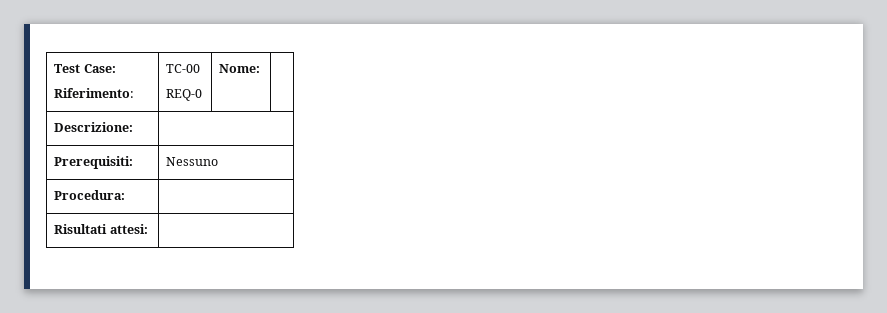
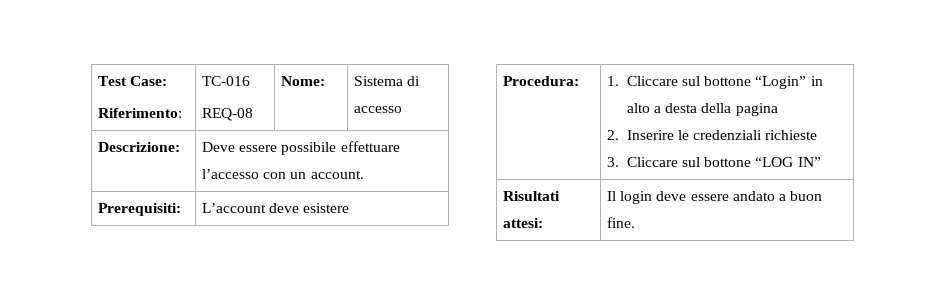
[166,64,201,73] [166,89,203,101] TC-00 // REQ-0 -> [202,76,251,86] [202,108,254,121] TC-016 // REQ-08
[54,122,134,132] [54,156,134,169] [166,157,219,166] [54,190,126,200] [54,224,148,234] // Descrizione: | // Prerequisiti: | Nessuno // Procedura: | // Risultati attesi: | -> [354,76,421,86] [354,106,403,113] [98,142,181,152] [202,141,400,155] [202,169,364,179] [98,203,182,216] [202,203,350,213] [503,76,580,86] [607,76,823,89] [626,103,778,116] [607,130,818,140] [607,157,821,167] [503,191,561,201] [503,218,544,228] [607,191,823,204] [607,217,636,228] Sistema di accesso // Descrizione: | Deve essere possibile effettuare l’accesso con un account. // Prerequisiti: | L’account deve esistere // Procedura: | 1. Cliccare sul bottone “Login” in alto a desta della pagina // 2. Inserire le credenziali richieste // 3. Cliccare sul bottone “LOG IN” // Risultati attesi: | Il login deve essere andato a buon fine.

